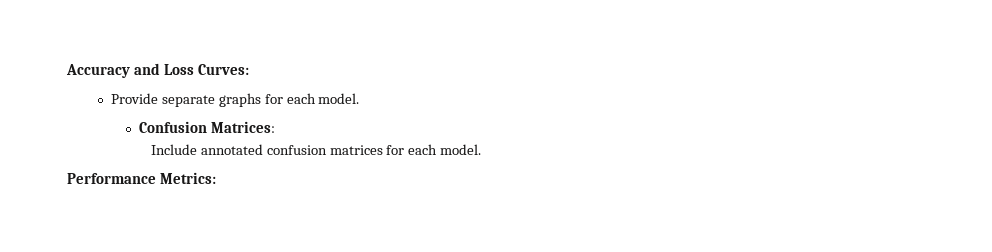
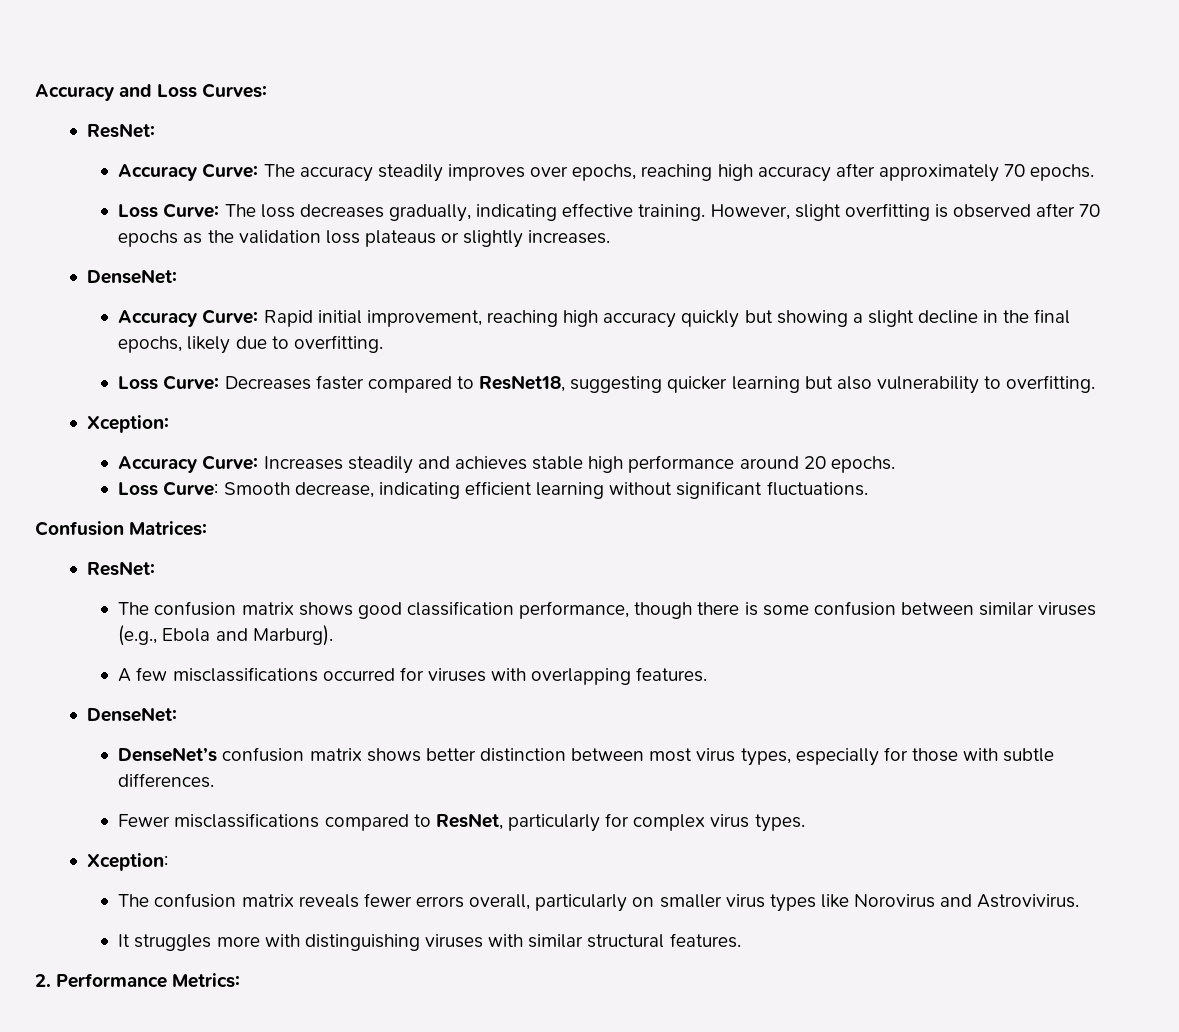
[110,93,360,107] [138,121,275,133] [150,144,482,155] Provide separate graphs for each model. // Confusion Matrices: // Include annotated confusion matrices for each model. // -> [87,123,156,138] [118,163,1095,182] [118,203,1101,222] [118,230,611,248] [87,269,178,284] [118,309,1071,328] [118,335,383,354] [118,375,1096,394] [87,415,170,433] [118,455,895,474] [118,481,868,499] [35,521,208,536] [87,561,156,576] [118,601,1097,619] [118,625,333,646] [118,667,708,685] [87,707,178,722] [118,747,1055,766] [118,773,215,788] [118,813,805,832] [87,853,169,871] [118,893,1080,912] [118,933,741,951] [35,974,51,987] ResNet: // Accuracy Curve: The accuracy steadily improves over epochs, reaching high accuracy after approximately 70 epochs. // Loss Curve: The loss decreases gradually, indicating effective training. However, slight overfitting is observed after 70 epochs as the validation loss plateaus or slightly increases. // DenseNet: // Accuracy Curve: Rapid initial improvement, reaching high accuracy quickly but showing a slight decline in the final epochs, likely due to overfitting. // Loss Curve: Decreases faster compared to ResNet18, suggesting quicker learning but also vulnerability to overfitting. // Xception: // Accuracy Curve: Increases steadily and achieves stable high performance around 20 epochs. // Loss Curve: Smooth decrease, indicating efficient learning without significant fluctuations. // Confusion Matrices: // ResNet: // The confusion matrix shows good classification performance, though there is some confusion between similar viruses (e.g., Ebola and Marburg). // A few misclassifications occurred for viruses with overlapping features. // DenseNet: // DenseNet’s confusion matrix shows better distinction between most virus types, especially for those with subtle differences. // Fewer misclassifications compared to ResNet, particularly for complex virus types. // Xception: // The confusion matrix reveals fewer errors overall, particularly on smaller virus types like Norovirus and Astrovivirus. // It struggles more with distinguishing viruses with similar structural features. // 2.

